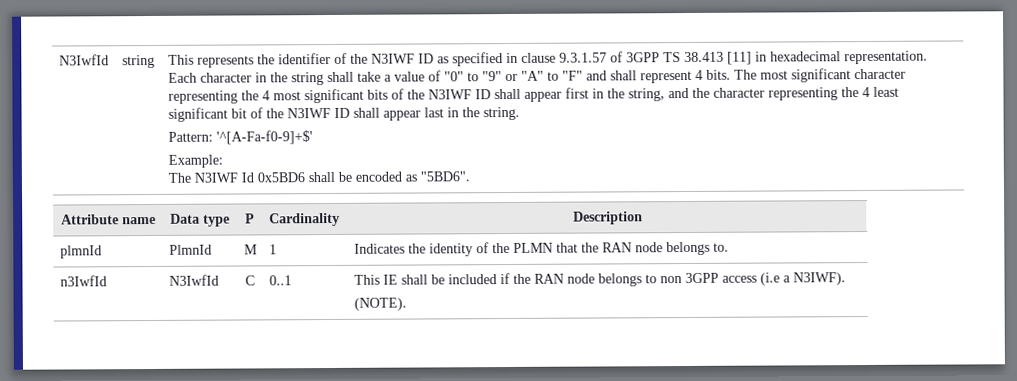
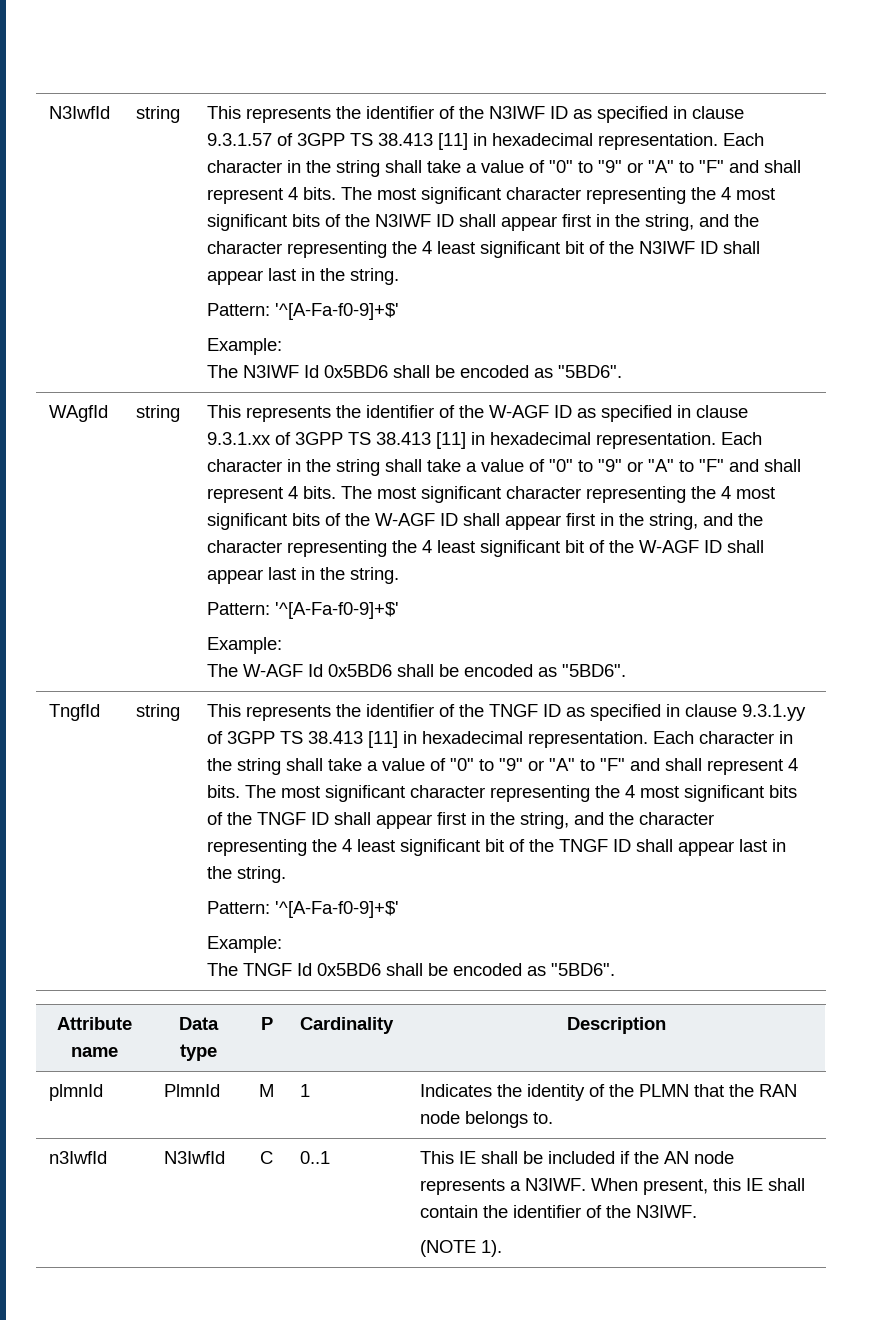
(470, 176) none -> [48,405,108,422] [135,405,180,422] [206,405,748,422] [206,432,762,449] [206,459,801,476] [206,486,775,503] [206,513,763,530] [206,540,764,557] [206,567,399,584] [206,602,399,619] [206,637,282,654] [206,664,626,677] [48,704,100,721] [135,704,180,721] [206,704,806,721] [206,731,793,748] [206,758,798,775] [206,785,797,802] [206,812,714,829] [206,839,786,856] [206,866,286,883] [206,901,399,918] [206,936,282,953] [206,963,615,976] // WAgfId | string | This represents the identifier of the W-AGF ID as specified in clause 9.3.1.xx of 3GPP TS 38.413 [11] in hexadecimal representation. Each character in the string shall take a value of "0" to "9" or "A" to "F" and shall represent 4 bits. The most significant character representing the 4 most significant bits of the W-AGF ID shall appear first in the string, and the character representing the 4 least significant bit of the W-AGF ID shall appear last in the string. // Pattern: '^[A-Fa-f0-9]+$' // Example: // The W-AGF Id 0x5BD6 shall be encoded as "5BD6". // TngfId | string | This represents the identifier of the TNGF ID as specified in clause 9.3.1.yy of 3GPP TS 38.413 [11] in hexadecimal representation. Each character in the string shall take a value of "0" to "9" or "A" to "F" and shall represent 4 bits. The most significant character representing the 4 most significant bits of the TNGF ID shall appear first in the string, and the character representing the 4 least significant bit of the TNGF ID shall appear last in the string. // Pattern: '^[A-Fa-f0-9]+$' // Example: // The TNGF Id 0x5BD6 shall be encoded as "5BD6".
[533,272,846,287] [353,297,407,311] RAN node belongs to non 3GPP access (i.e a N3IWF). // (NOTE). -> [663,1151,734,1164] [419,1178,805,1195] [419,1205,697,1218] [419,1240,502,1257] AN node represents a N3IWF. When present, this IE shall contain the identifier of the N3IWF. // (NOTE 1).

